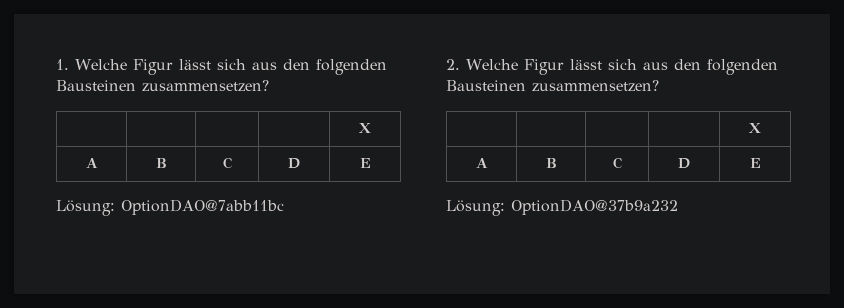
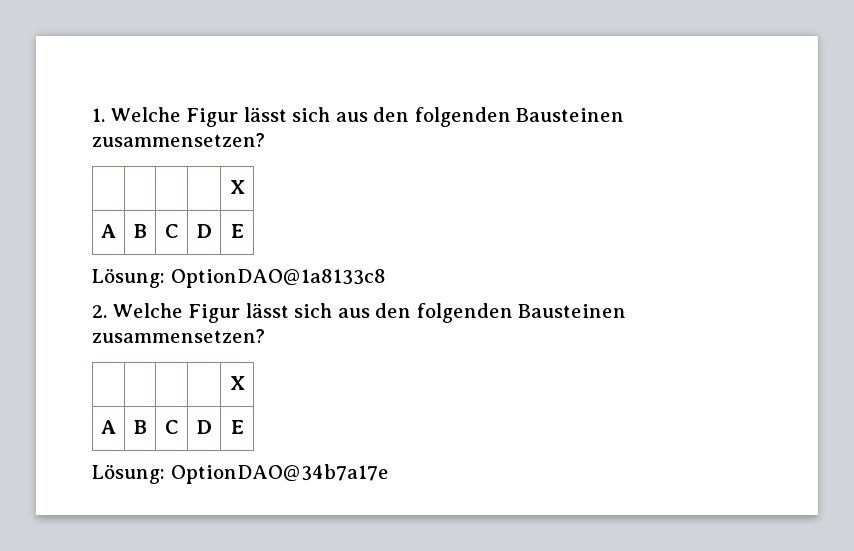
[121,199,284,215] OptionDAO@7abb11bc -> [170,269,386,288] OptionDAO@1a8133c8
[511,199,678,215] OptionDAO@37b9a232 -> [170,464,389,484] OptionDAO@34b7a17e

